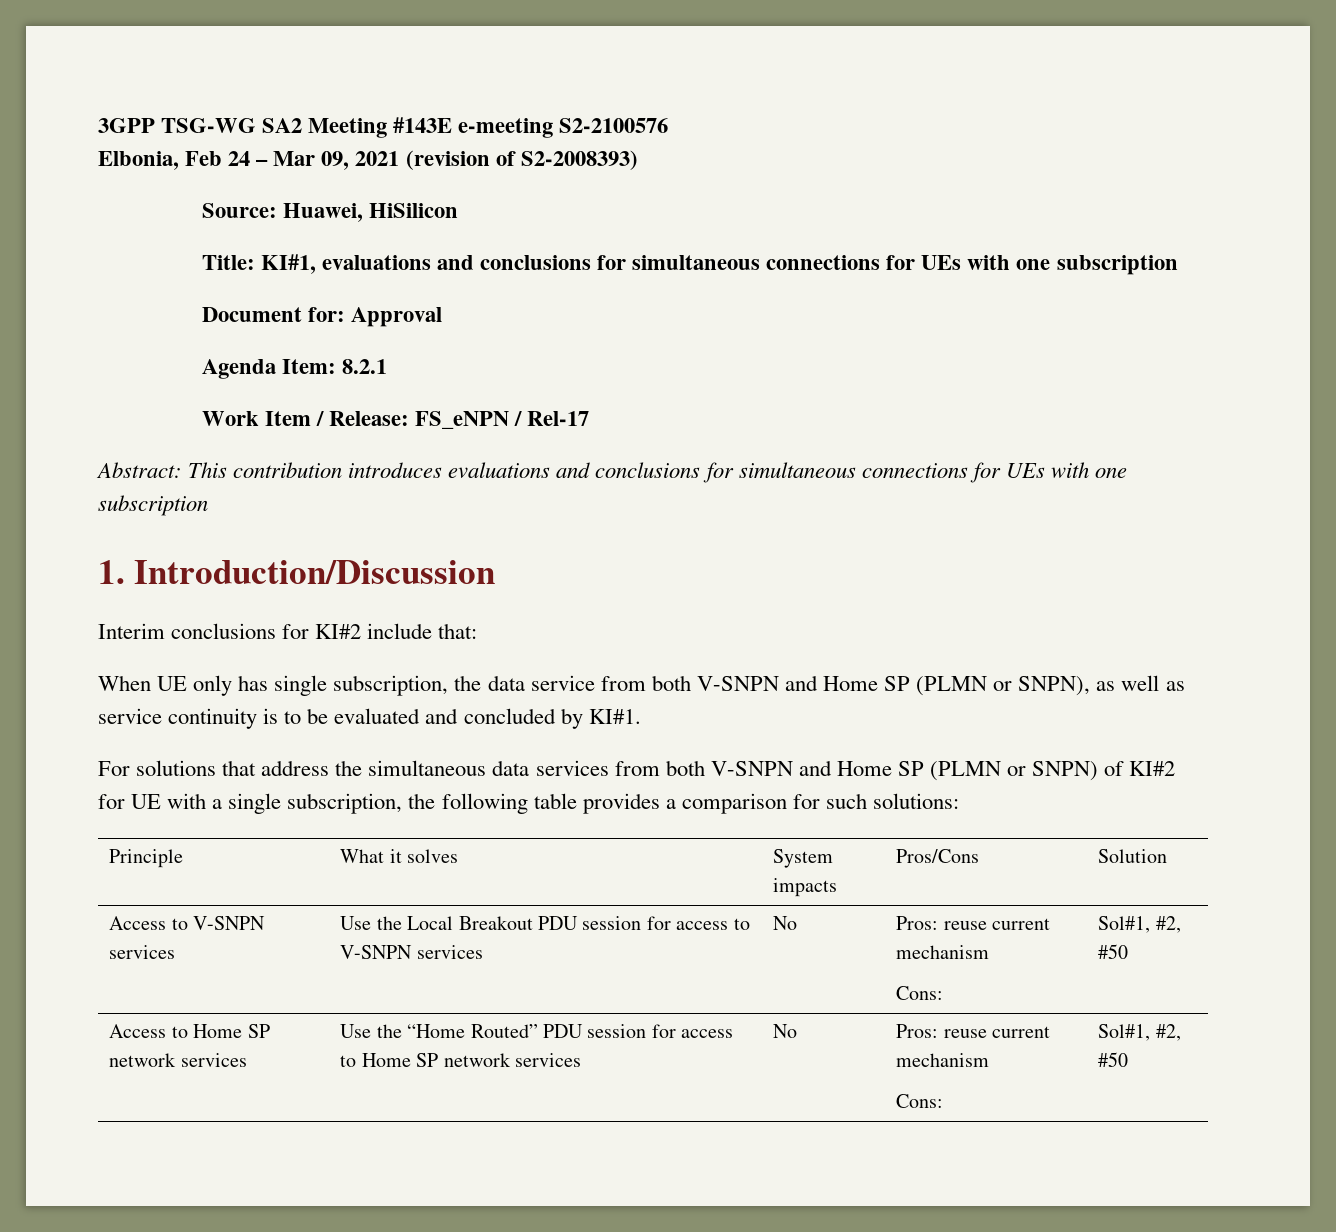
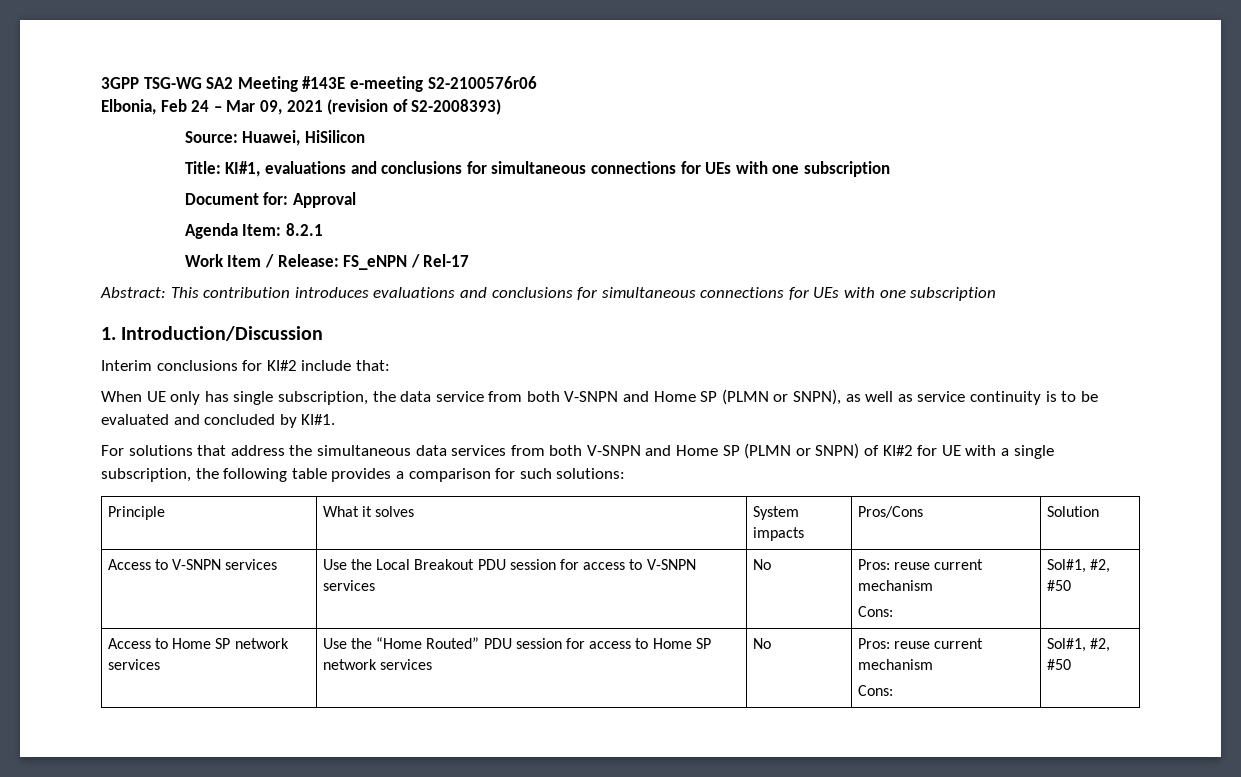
[559,118,669,133] S2-2100576 -> [427,76,537,89] S2-2100576r06

